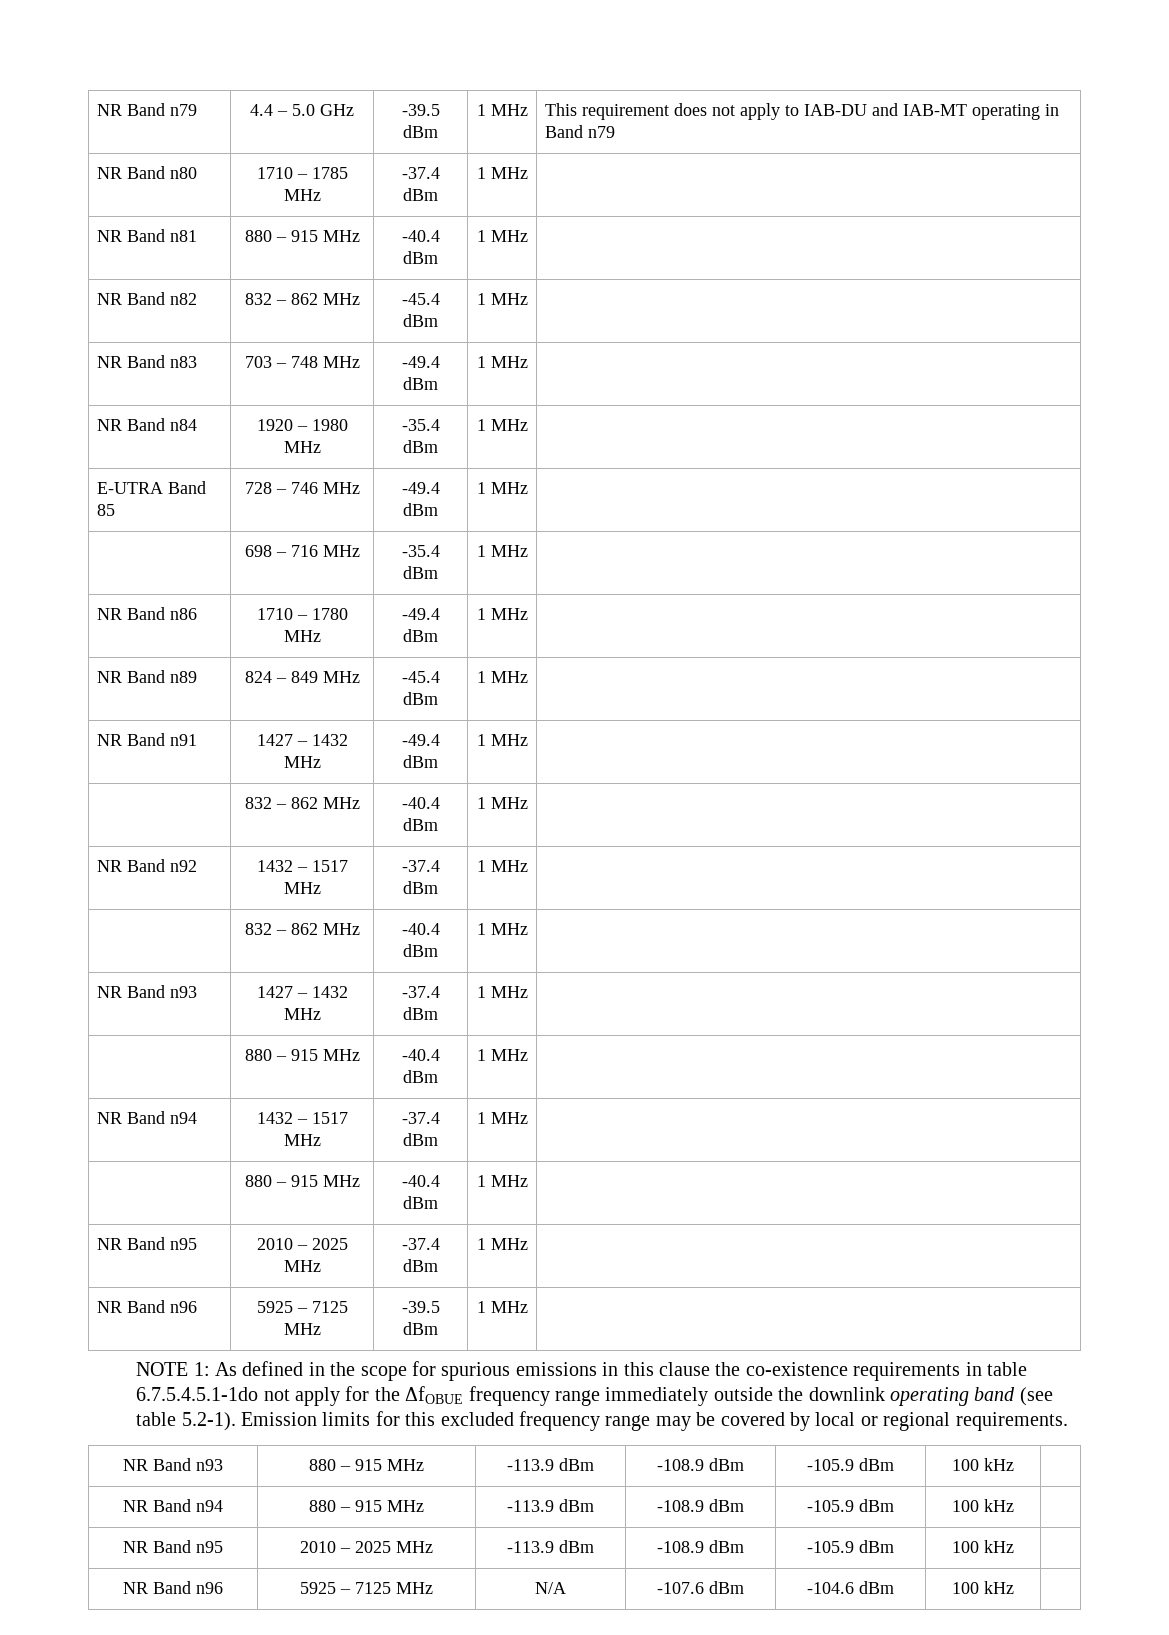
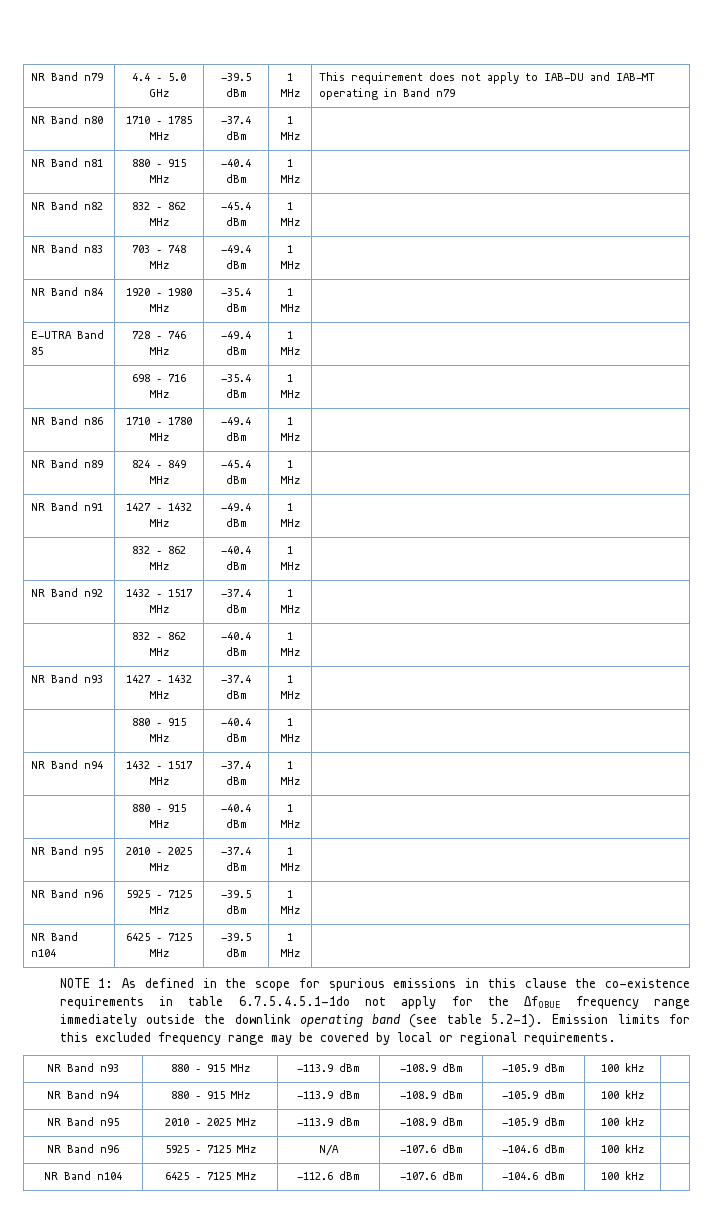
(528, 1307) none -> [30,932,78,941] [30,949,56,957] [126,933,192,941] [149,949,169,957] [221,933,251,941] [225,948,247,957] [287,933,293,941] [280,949,300,957] // NR Band n104 | 6425 – 7125 MHz | -39.5 dBm | 1 MHz |
(1014, 1587) none -> [44,1171,122,1180] [164,1172,256,1180] [297,1171,360,1180] [399,1171,463,1180] [502,1171,565,1180] [601,1171,644,1180] // NR Band n104 | 6425 – 7125 MHz | -112.6 dBm | -107.6 dBm | -104.6 dBm | 100 kHz |

